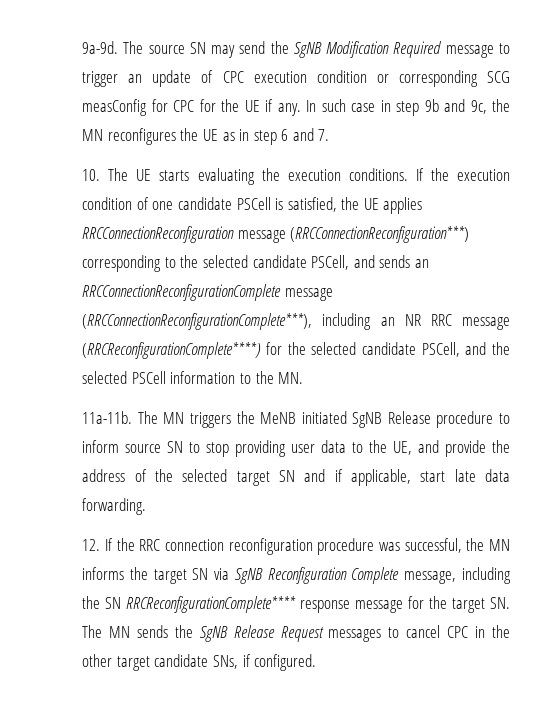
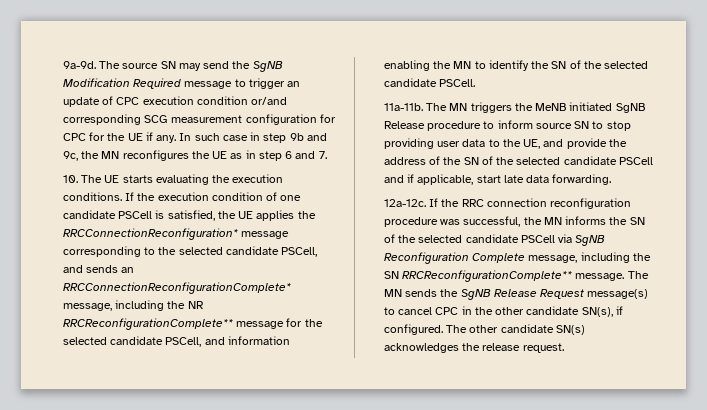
[376,74,389,83] or -> [251,97,288,105] or/and
[82,99,148,116] measConfig -> [171,114,317,125] measurement configuration
[82,226,470,243] RRCConnectionReconfiguration message (RRCConnectionReconfiguration***) -> [297,211,316,219] [62,228,290,240] the RRCConnectionReconfiguration* message
[82,284,333,301] [82,313,510,330] [82,342,262,359] RRCConnectionReconfigurationComplete message (RRCConnectionReconfigurationComplete***), including an NR RRC message (RRCReconfigurationComplete****) -> [62,282,291,294] [62,300,204,311] [62,318,285,330] RRCConnectionReconfigurationComplete* message, including the NR RRCReconfigurationComplete** message
[492,342,511,355] [82,371,304,384] the selected PSCell information to the MN. -> [227,336,290,345] [383,60,649,71] [383,78,476,87] information enabling the MN to identify the SN of the selected candidate PSCell.
[182,469,295,486] selected target SN -> [463,156,653,165] SN of the selected candidate PSCell
[82,539,101,551] 12. -> [383,199,426,207] 12a-12c.
[153,568,209,584] target SN -> [629,217,645,225] [383,234,555,243] SN of the selected candidate PSCell
[126,596,511,613] RRCReconfigurationComplete**** response message for the target SN. -> [402,270,625,282] RRCReconfigurationComplete** message.
[328,629,382,642] messages -> [587,289,649,299] message(s)
[116,654,317,671] target candidate SNs, if configured. -> [526,306,623,317] [383,324,585,335] [383,343,564,353] candidate SN(s), if configured. The other candidate SN(s) acknowledges the release request.

